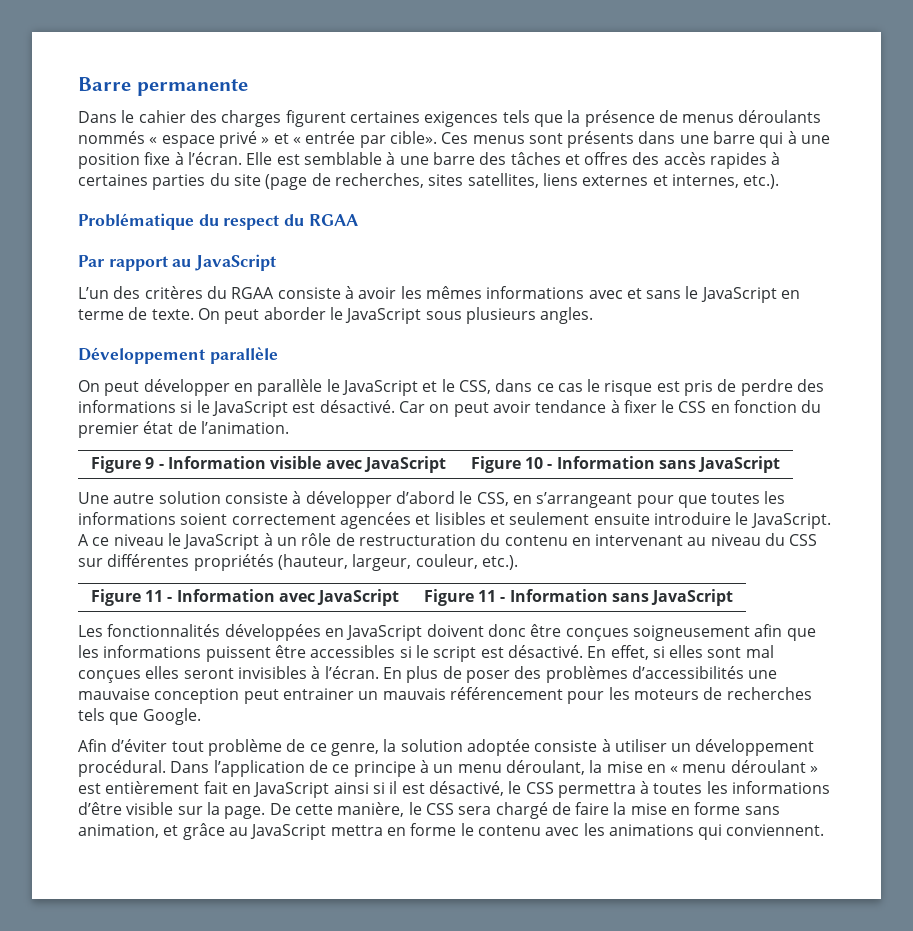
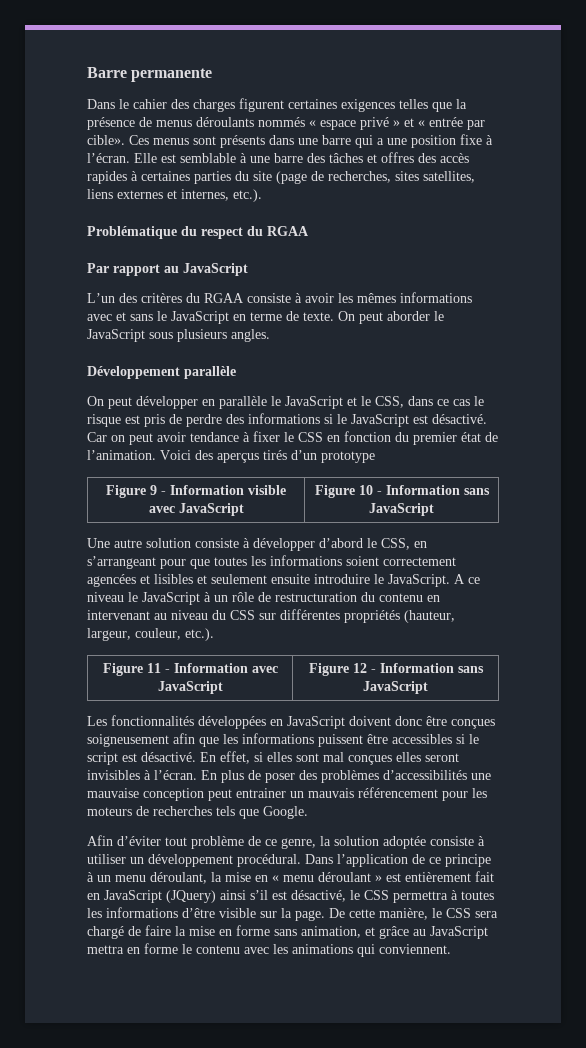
[502,110,530,123] tels -> [399,99,428,109] telles
[787,131,797,144] à -> [377,138,384,145] a
(289, 427) none -> [160,450,375,463] Voici des aperçus tirés d’un prototype
[478,590,497,602] 11 -> [352,663,367,673] 12
[333,781,398,794] ainsi si il -> [166,890,268,903] (JQuery) ainsi s’il

